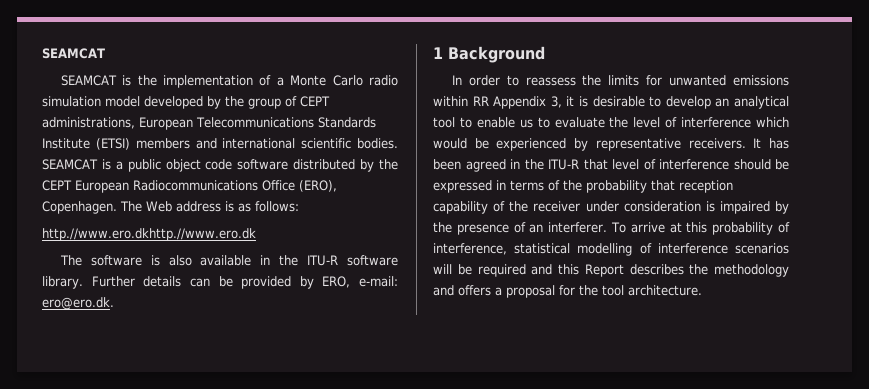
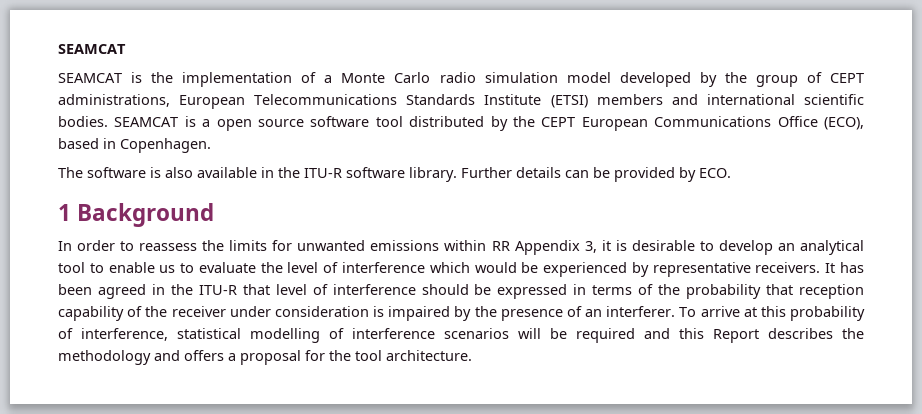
[127,159,289,172] public object code software -> [216,116,403,131] open source software tool
[133,180,337,192] [42,201,299,214] [42,228,256,241] Radiocommunications Office (ERO), Copenhagen. The Web address is as follows: // http.//www.ero.dkhttp.//www.ero.dk -> [654,116,864,130] [58,138,211,153] Communications Office (ECO), based in Copenhagen.
[322,276,398,288] [42,297,114,310] ERO, e-mail: ero@ero.dk. -> [699,168,731,178] ECO.

